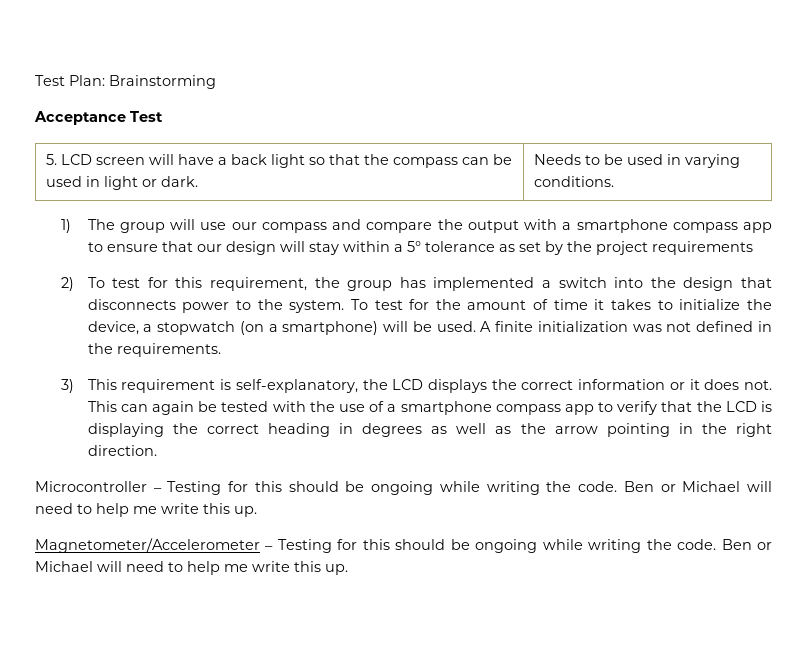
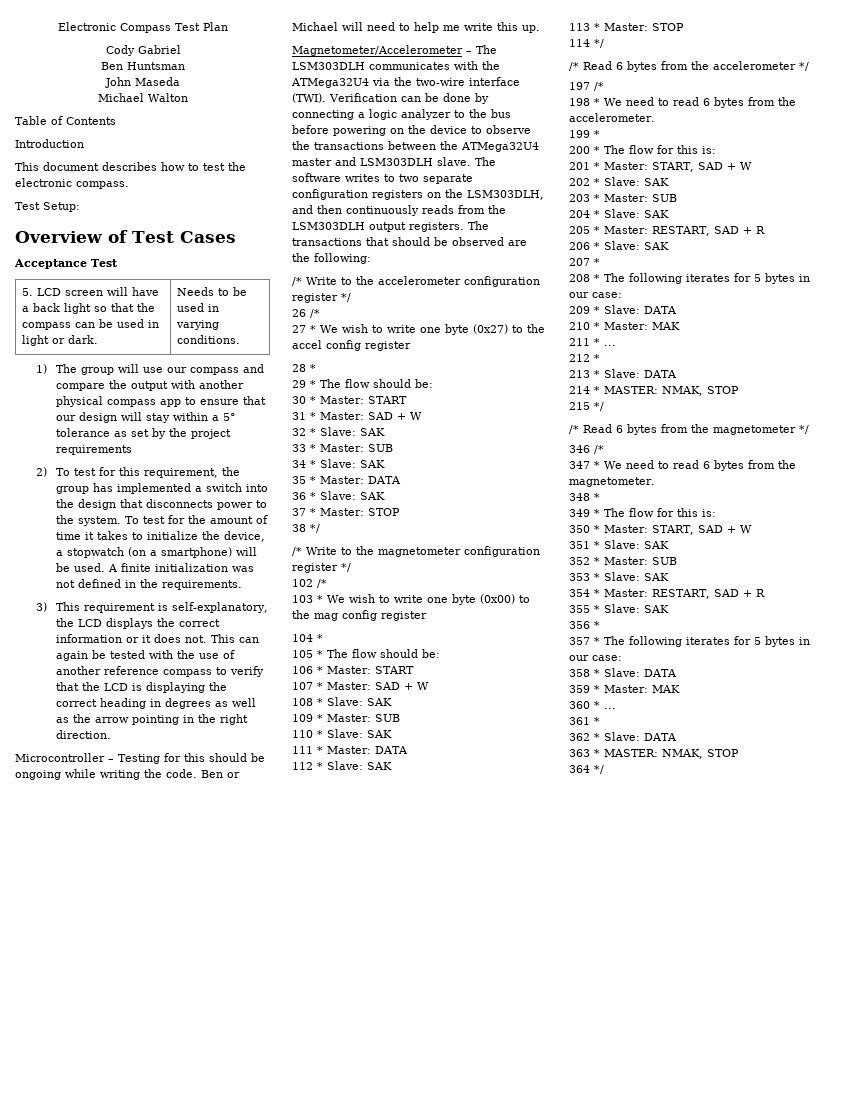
[35,75,216,89] Test Plan: Brainstorming -> [58,22,228,33] [105,45,181,56] [101,62,185,70] [105,77,180,88] [98,93,188,102] [15,116,116,125] [15,139,84,148] [15,162,246,171] [15,178,129,189] [15,202,80,212] [15,230,236,243] Electronic Compass Test Plan // Cody Gabriel // Ben Huntsman // John Maseda // Michael Walton // Table of Contents // Introduction // This document describes how to test the electronic compass. // Test Setup: // Overview of Test Cases
[562,219,668,233] a smartphone -> [199,380,245,389] [56,396,104,407] another physical
[387,401,594,415] a smartphone compass app -> [56,666,213,677] another reference compass
[277,539,772,553] [35,561,348,575] Testing for this should be ongoing while writing the code. Ben or Michael will need to help me write this up. -> [476,45,497,54] [292,61,500,70] [291,77,520,88] [292,93,489,104] [292,109,511,120] [292,125,531,136] [292,141,539,152] [292,157,496,166] [292,173,473,184] [292,189,544,200] [292,205,506,216] [292,221,489,232] [292,237,527,246] [292,253,371,264] [292,276,540,287] [292,293,351,303] [292,309,320,318] [292,324,545,335] [292,340,411,351] [292,364,316,372] [292,379,433,388] [292,396,407,404] [292,412,422,420] [292,427,385,436] [292,444,393,452] [292,459,385,468] [292,476,401,484] [292,491,385,500] [292,508,400,516] [292,524,320,533] [292,546,540,557] [292,563,351,573] [292,579,327,588] [292,594,530,605] [292,610,427,621] [292,634,323,642] [292,649,440,658] [292,666,414,674] [292,682,429,690] [292,697,392,706] [292,714,400,722] [292,729,392,738] [292,746,408,754] [292,761,392,770] [569,23,684,31] [569,39,604,48] [569,61,809,72] [569,82,604,91] [569,97,796,108] [569,113,655,122] [569,130,600,138] [569,145,716,154] [569,162,752,172] [569,177,669,186] [569,194,677,202] [569,209,669,218] [569,226,765,236] [569,241,669,250] [569,258,600,266] [569,273,810,284] [569,292,622,298] [569,305,677,314] [569,322,680,330] [569,338,616,346] [569,354,600,362] [569,369,677,378] [569,386,739,396] [569,402,604,411] [569,424,809,435] [569,445,604,454] [569,460,796,471] [569,477,655,487] [569,493,600,501] [569,508,716,517] [569,525,752,535] [569,540,669,549] [569,557,677,565] [569,572,669,581] [569,589,765,599] [569,604,669,613] [569,621,600,629] [569,636,810,647] [569,655,622,661] [569,668,677,677] [569,685,680,693] [569,701,616,709] [569,717,600,725] [569,732,677,741] [569,749,739,759] [569,765,604,774] The LSM303DLH communicates with the ATMega32U4 via the two-wire interface (TWI). Verification can be done by connecting a logic analyzer to the bus before powering on the device to observe the transactions between the ATMega32U4 master and LSM303DLH slave. The software writes to two separate configuration registers on the LSM303DLH, and then continuously reads from the LSM303DLH output registers. The transactions that should be observed are the following: // /* Write to the accelerometer configuration register */ // 26 /* // 27 * We wish to write one byte (0x27) to the accel config register // 28 * // 29 * The flow should be: // 30 * Master: START // 31 * Master: SAD + W // 32 * Slave: SAK // 33 * Master: SUB // 34 * Slave: SAK // 35 * Master: DATA // 36 * Slave: SAK // 37 * Master: STOP // 38 */ // /* Write to the magnetometer configuration register */ // 102 /* // 103 * We wish to write one byte (0x00) to the mag config register // 104 * // 105 * The flow should be: // 106 * Master: START // 107 * Master: SAD + W // 108 * Slave: SAK // 109 * Master: SUB // 110 * Slave: SAK // 111 * Master: DATA // 112 * Slave: SAK // 113 * Master: STOP // 114 */ // /* Read 6 bytes from the accelerometer */ // 197 /* // 198 * We need to read 6 bytes from the accelerometer. // 199 * // 200 * The flow for this is: // 201 * Master: START, SAD + W // 202 * Slave: SAK // 203 * Master: SUB // 204 * Slave: SAK // 205 * Master: RESTART, SAD + R // 206 * Slave: SAK // 207 * // 208 * The following iterates for 5 bytes in our case: // 209 * Slave: DATA // 210 * Master: MAK // 211 * ... // 212 * // 213 * Slave: DATA // 214 * MASTER: NMAK, STOP // 215 */ // /* Read 6 bytes from the magnetometer */ // 346 /* // 347 * We need to read 6 bytes from the magnetometer. // 348 * // 349 * The flow for this is: // 350 * Master: START, SAD + W // 351 * Slave: SAK // 352 * Master: SUB // 353 * Slave: SAK // 354 * Master: RESTART, SAD + R // 355 * Slave: SAK // 356 * // 357 * The following iterates for 5 bytes in our case: // 358 * Slave: DATA // 359 * Master: MAK // 360 * ... // 361 * // 362 * Slave: DATA // 363 * MASTER: NMAK, STOP // 364 */

